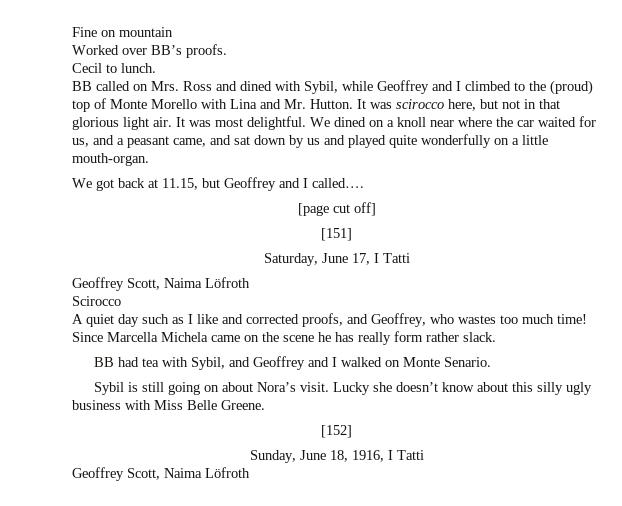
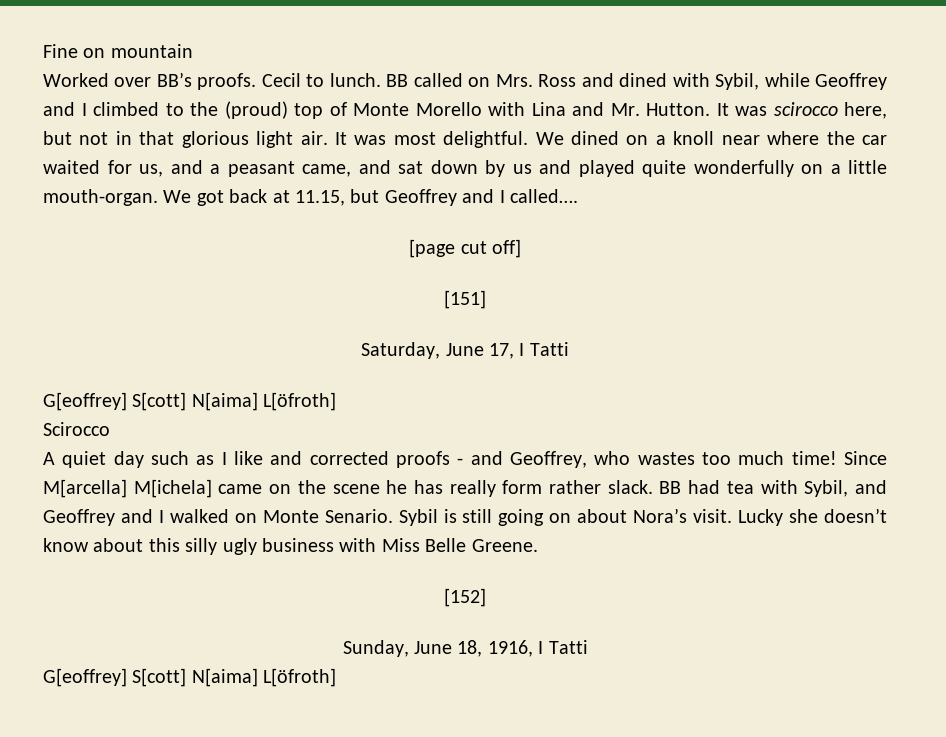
(227, 51) // -> (257, 81) none
(156, 68) // -> (381, 80) none
(149, 159) // -> (158, 197) none
[72,277,250,291] Geoffrey Scott, Naima Löfroth -> [43,392,337,411] G[eoffrey] S[cott] N[aima] L[öfroth]
[302,313,343,327] proofs, -> [396,451,464,468] proofs -
[107,332,208,342] Marcella Michela -> [43,479,212,498] M[arcella] M[ichela]
(496, 337) // -> (653, 487) none
(492, 362) // -> (393, 516) none
[72,467,250,481] Geoffrey Scott, Naima Löfroth -> [43,668,337,687] G[eoffrey] S[cott] N[aima] L[öfroth]

